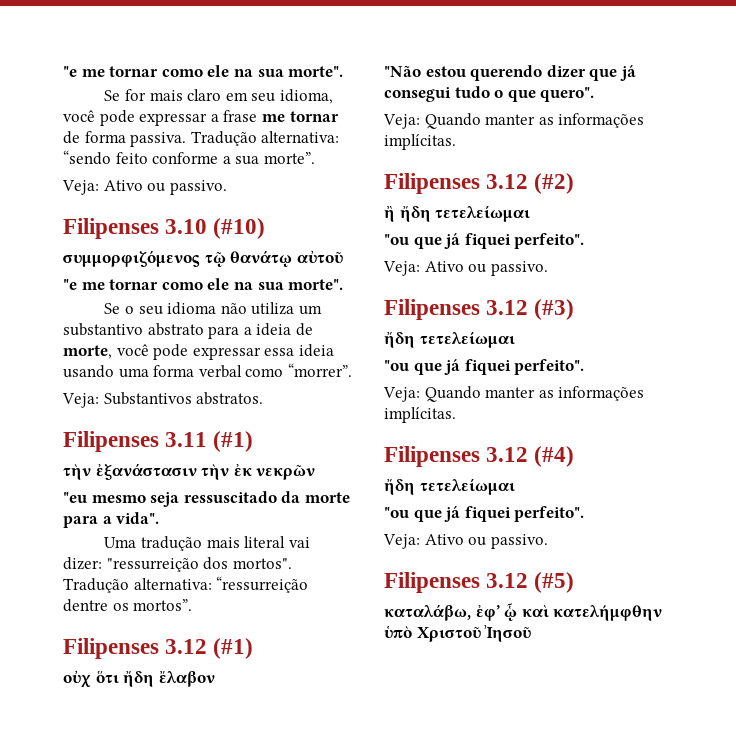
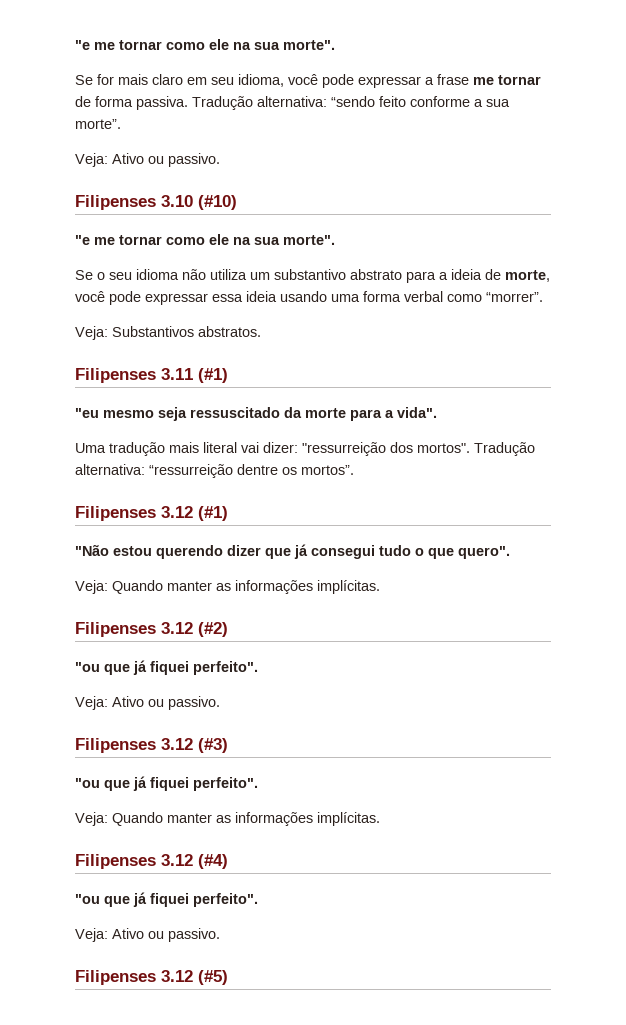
[63,250,343,267] // συμμορφιζόμενος τῷ θανάτῳ αὐτοῦ -> (237, 202) none
[63,463,316,480] // τὴν ἐξανάστασιν τὴν ἐκ νεκρῶν -> (228, 375) none
[63,670,215,688] // οὐχ ὅτι ἤδη ἔλαβον -> (228, 513) none
[384,205,531,222] // ἢ ἤδη τετελείωμαι -> (228, 629) none
[384,331,515,348] // ἤδη τετελείωμαι -> (228, 745) none
[384,478,515,495] // ἤδη τετελείωμαι -> (228, 861) none
[384,603,663,621] [384,625,532,642] // καταλάβω, ἐφ’ ᾧ καὶ κατελήμφθην ὑπὸ Χριστοῦ Ἰησοῦ -> (228, 977) none

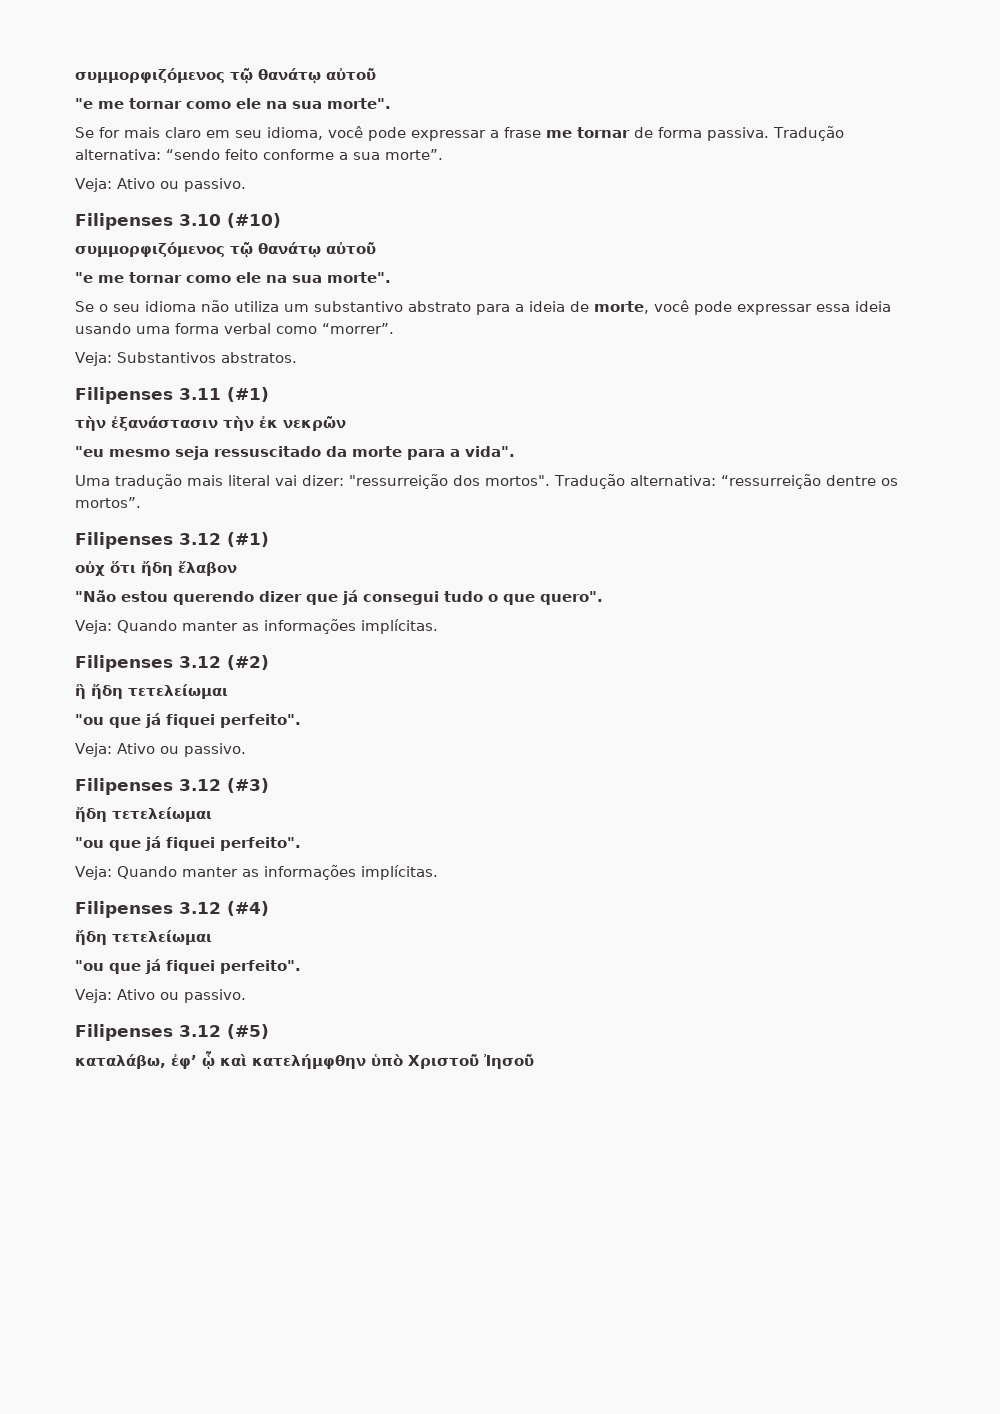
(75, 45) none -> [75,68,376,84] συμμορφιζόμενος τῷ θανάτῳ αὐτοῦ //
(237, 202) none -> [75,242,376,258] // συμμορφιζόμενος τῷ θανάτῳ αὐτοῦ
(228, 375) none -> [75,416,346,431] // τὴν ἐξανάστασιν τὴν ἐκ νεκρῶν
(228, 513) none -> [75,561,237,576] // οὐχ ὅτι ἤδη ἔλαβον
(228, 629) none -> [75,684,228,699] // ἢ ἤδη τετελείωμαι
(228, 745) none -> [75,807,212,822] // ἤδη τετελείωμαι
(228, 861) none -> [75,930,212,945] // ἤδη τετελείωμαι
(228, 977) none -> [75,1051,534,1070] // καταλάβω, ἐφ’ ᾧ καὶ κατελήμφθην ὑπὸ Χριστοῦ Ἰησοῦ

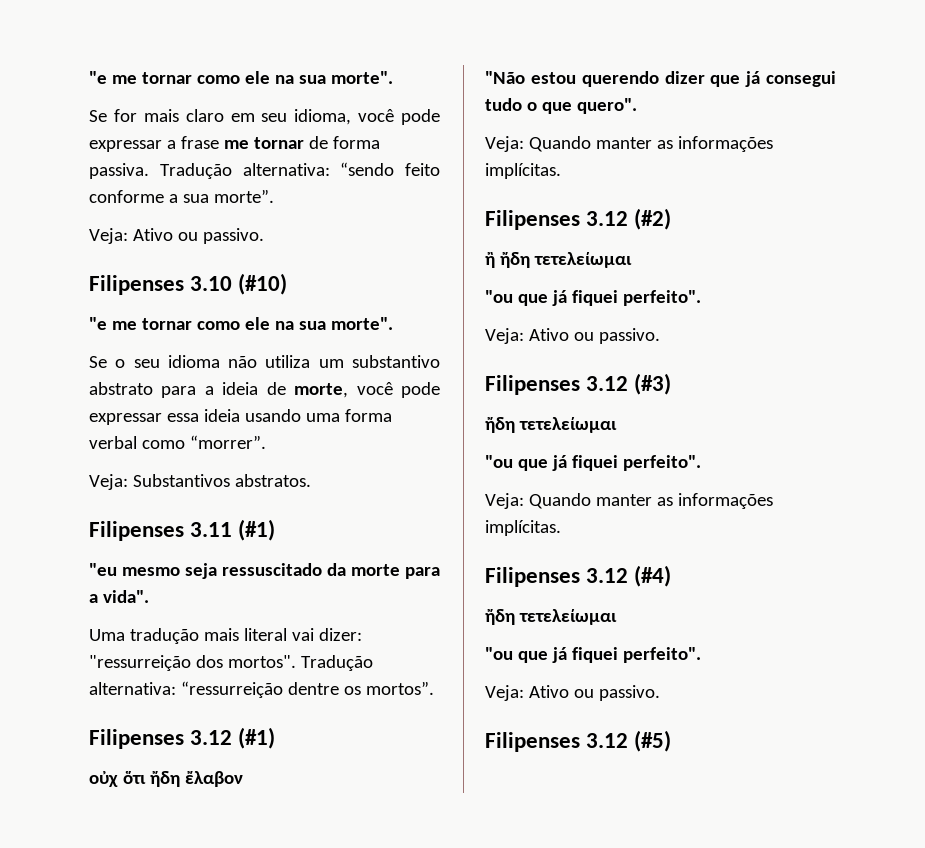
[75,68,376,84] συμμορφιζόμενος τῷ θανάτῳ αὐτοῦ // -> (89, 77) none
[75,242,376,258] // συμμορφιζόμενος τῷ θανάτῳ αὐτοῦ -> (288, 284) none
[75,416,346,431] // τὴν ἐξανάστασιν τὴν ἐκ νεκρῶν -> (276, 530) none
[75,1051,534,1070] // καταλάβω, ἐφ’ ᾧ καὶ κατελήμφθην ὑπὸ Χριστοῦ Ἰησοῦ -> (672, 741) none

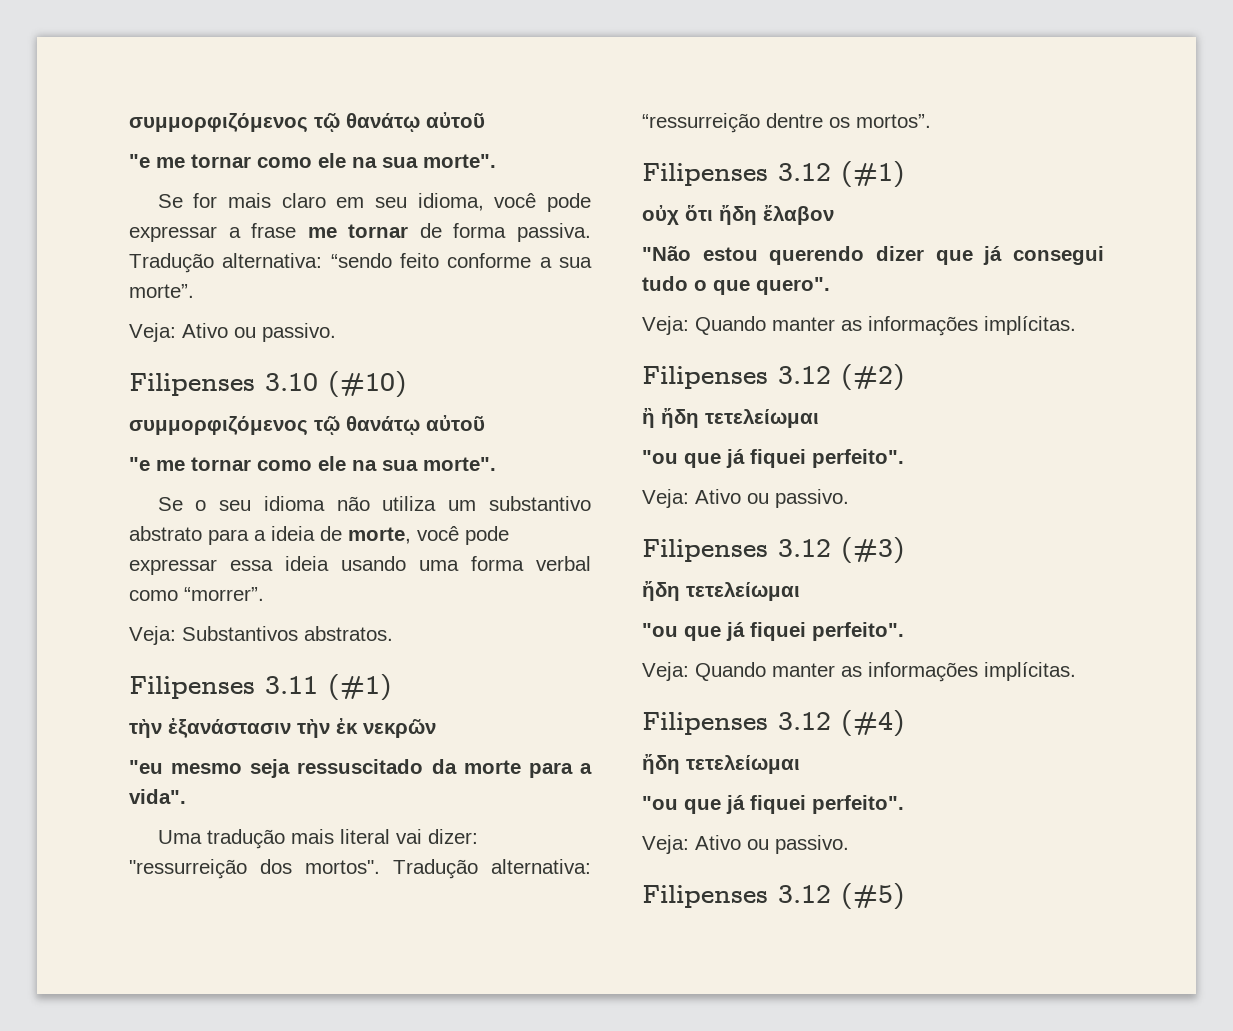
(89, 77) none -> [129,112,485,133] συμμορφιζόμενος τῷ θανάτῳ αὐτοῦ //
(288, 284) none -> [129,415,485,436] // συμμορφιζόμενος τῷ θανάτῳ αὐτοῦ
(276, 530) none -> [129,718,436,738] // τὴν ἐξανάστασιν τὴν ἐκ νεκρῶν

